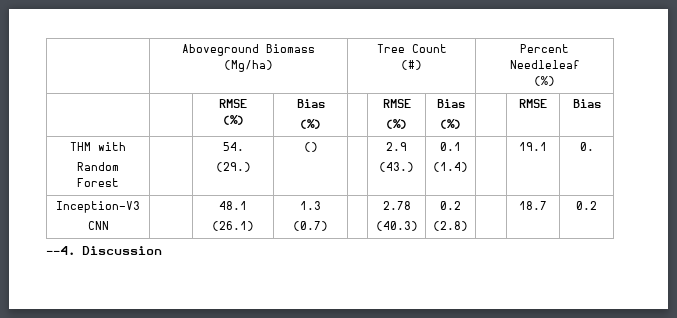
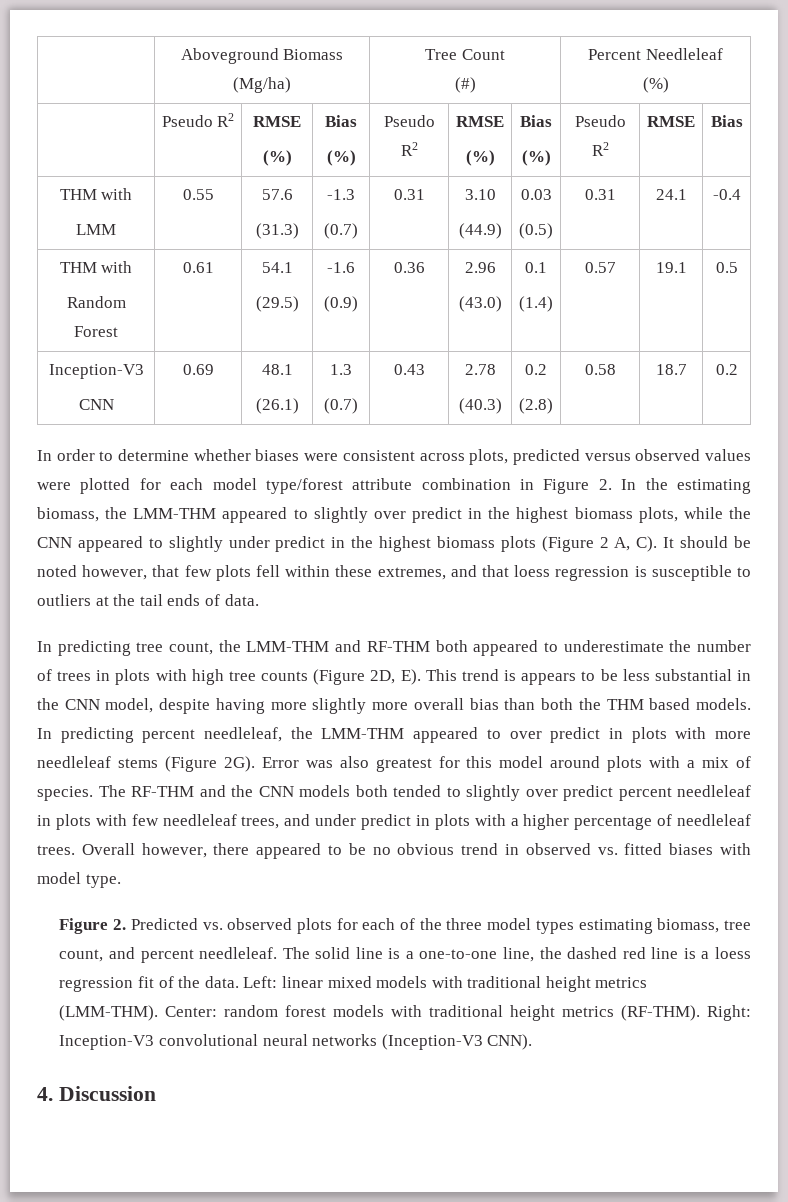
[219,99,247,108] [222,115,244,125] [296,99,325,108] [300,119,321,129] [382,99,411,108] [386,119,407,129] [436,99,465,108] [440,119,461,129] | RMSE // (%) | Bias // (%) | | RMSE // (%) | Bias // (%) | -> [161,113,235,127] [253,116,301,127] [262,150,292,166] [325,115,357,127] [326,150,356,166] [383,115,435,127] [400,142,418,156] [456,116,504,127] [465,150,495,166] [520,115,552,127] [521,150,551,166] [574,115,626,127] [591,142,609,156] Pseudo R2 | RMSE // (%) | Bias // (%) | Pseudo R2 | RMSE // (%) | Bias // (%) | Pseudo R2
[77,162,119,171] [77,178,119,187] [222,142,244,151] [215,162,251,172] [303,142,318,152] [386,142,407,151] [379,162,414,172] Random Forest | | 54. // (29.) | () | | 2.9 // (43.) -> [76,224,116,235] [182,189,214,200] [261,189,293,200] [255,223,299,239] [327,189,355,200] [324,223,358,239] [393,189,425,200] [464,189,496,200] [458,223,502,239] [520,189,552,200] [519,223,553,239] [584,189,616,200] [655,189,687,200] [712,189,741,200] [59,261,133,273] [66,296,126,308] [74,326,118,337] [182,262,214,273] [261,262,293,273] [255,296,299,312] [327,262,355,273] [324,296,358,312] [393,262,425,273] [464,262,496,273] [458,296,502,312] LMM | 0.55 | 57.6 // (31.3) | -1.3 // (0.7) | 0.31 | 3.10 // (44.9) | 0.03 // (0.5) | 0.31 | 24.1 | -0.4 // THM with // Random Forest | 0.61 | 54.1 // (29.5) | -1.6 // (0.9) | 0.36 | 2.96 // (43.0)
(468, 167) none -> [584,262,616,273] 0.57
[579,142,594,151] 0. -> [715,262,738,273] 0.5
(109, 225) none -> [182,364,214,375] 0.69
(328, 226) none -> [393,364,425,375] 0.43
(468, 226) none -> [584,364,616,375] 0.58
[46,246,75,255] --4. -> [37,449,752,465] [37,478,751,494] [37,507,751,523] [37,536,751,552] [37,565,751,581] [37,594,259,606] [37,640,751,656] [37,669,751,685] [37,698,752,714] [37,727,752,743] [37,756,751,772] [37,785,751,801] [37,814,751,830] [37,843,751,859] [37,872,121,888] [59,918,751,934] [59,947,752,963] [59,976,648,992] [59,1005,751,1021] [59,1034,533,1050] [37,1087,53,1101] In order to determine whether biases were consistent across plots, predicted versus observed values were plotted for each model type/forest attribute combination in Figure 2. In the estimating biomass, the LMM-THM appeared to slightly over predict in the highest biomass plots, while the CNN appeared to slightly under predict in the highest biomass plots (Figure 2 A, C). It should be noted however, that few plots fell within these extremes, and that loess regression is susceptible to outliers at the tail ends of data. // In predicting tree count, the LMM-THM and RF-THM both appeared to underestimate the number of trees in plots with high tree counts (Figure 2D, E). This trend is appears to be less substantial in the CNN model, despite having more slightly more overall bias than both the THM based models. In predicting percent needleleaf, the LMM-THM appeared to over predict in plots with more needleleaf stems (Figure 2G). Error was also greatest for this model around plots with a mix of species. The RF-THM and the CNN models both tended to slightly over predict percent needleleaf in plots with few needleleaf trees, and under predict in plots with a higher percentage of needleleaf trees. Overall however, there appeared to be no obvious trend in observed vs. fitted biases with model type. // Figure 2. Predicted vs. observed plots for each of the three model types estimating biomass, tree count, and percent needleleaf. The solid line is a one-to-one line, the dashed red line is a loess regression fit of the data. Left: linear mixed models with traditional height metrics (LMM-THM). Center: random forest models with traditional height metrics (RF-THM). Right: Inception-V3 convolutional neural networks (Inception-V3 CNN). // 4.

